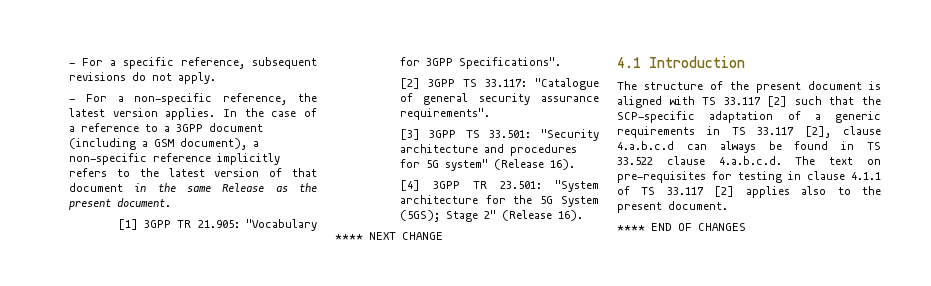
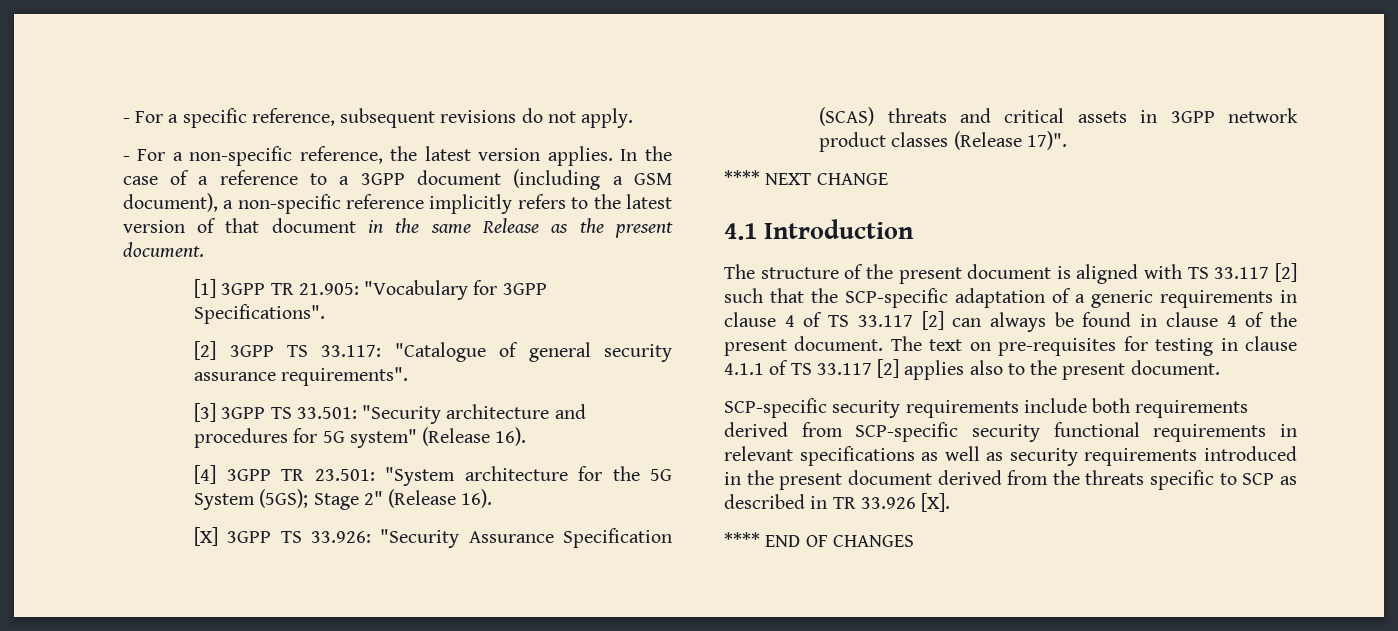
(583, 215) none -> [194,527,672,548] [819,107,1298,126] [819,131,1067,152] // [X] 3GPP TS 33.926: "Security Assurance Specification (SCAS) threats and critical assets in 3GPP network product classes (Release 17)".
[731,126,881,138] [617,141,674,150] TS 33.117 [2], clause 4.a.b.c.d -> [724,311,944,330] clause 4 of TS 33.117 [2]
[867,142,881,150] [617,156,782,165] TS 33.522 clause 4.a.b.c.d. -> [1165,312,1297,327] [724,336,884,356] clause 4 of the present document.
(728, 205) none -> [724,398,1249,418] [724,422,1297,442] [724,446,1297,466] [724,470,1297,490] [724,493,951,512] // SCP-specific security requirements include both requirements derived from SCP-specific security functional requirements in relevant specifications as well as security requirements introduced in the present document derived from the threats specific to SCP as described in TR 33.926 [X].

